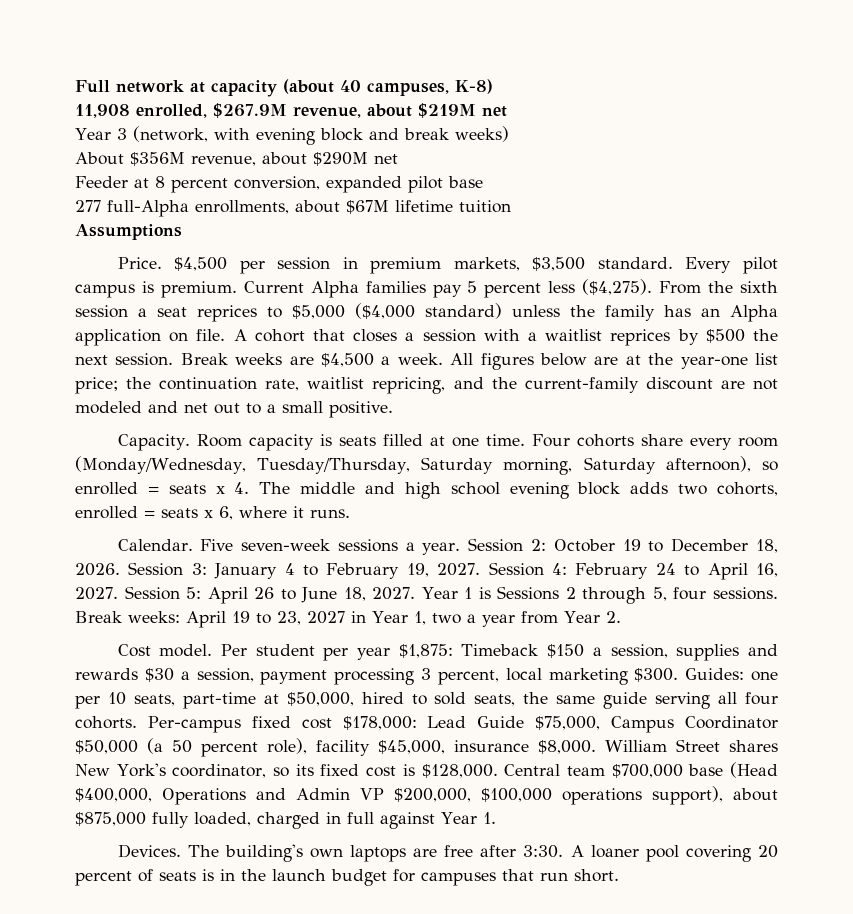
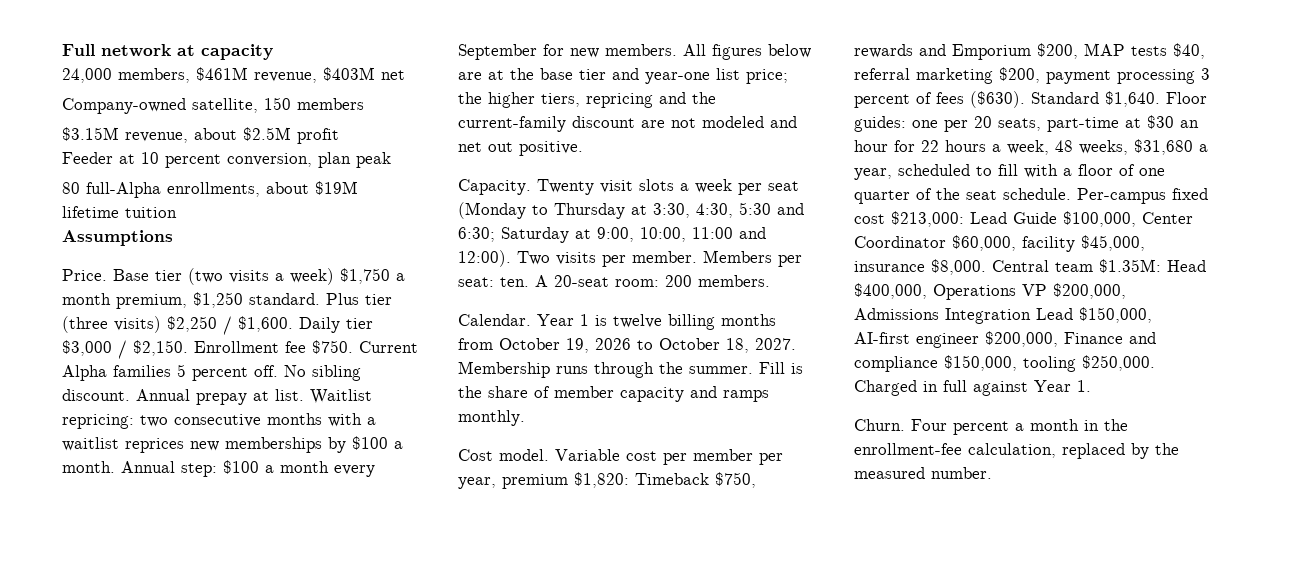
[283,79,493,96] [75,103,507,118] [75,126,509,145] [75,152,398,166] (about 40 campuses, K-8) // 11,908 enrolled, $267.9M revenue, about $219M net // Year 3 (network, with evening block and break weeks) // About $356M revenue, about $290M net -> [62,67,405,83] [62,97,364,114] [62,127,339,144] // 24,000 members, $461M revenue, $403M net // Company-owned satellite, 150 members // $3.15M revenue, about $2.5M profit
[155,176,165,188] 8 -> [141,152,159,164] 10
[326,176,483,193] [75,200,101,212] expanded pilot base // 277 -> [318,152,391,168] [62,182,80,194] plan peak // 80
[346,200,389,214] $67M -> [315,181,358,195] $19M
[174,257,779,274] [75,281,237,298] $4,500 per session in premium markets, $3,500 standard. Every pilot campus is premium. -> [113,268,405,285] [62,292,392,309] [62,316,373,335] [62,340,353,359] Base tier (two visits a week) $1,750 a month premium, $1,250 standard. Plus tier (three visits) $2,250 / $1,600. Daily tier $3,000 / $2,150. Enrollment fee $750.
[432,284,462,298] pay -> (171, 371) none
[548,279,778,295] [75,303,778,322] [75,329,779,346] [75,353,443,367] less ($4,275). From the sixth session a seat reprices to $5,000 ($4,000 standard) unless the family has an Alpha application on file. A cohort that closes a session with a waitlist reprices by $500 the next session. Break weeks are $4,500 a week. -> [254,365,361,381] [62,389,372,405] [62,413,376,429] [62,436,403,453] [62,460,375,477] [458,44,677,60] off. No sibling discount. Annual prepay at list. Waitlist repricing: two consecutive months with a waitlist reprices new memberships by $100 a month. Annual step: $100 a month every September for new members.
(674, 359) none -> [540,68,639,80] base tier and
[159,377,446,394] continuation rate, waitlist repricing, -> [488,92,653,108] higher tiers, repricing
[246,401,323,414] to a small -> (513, 147) none
[196,434,779,451] [75,456,778,475] [75,482,778,499] [75,506,350,520] [117,538,779,555] [75,562,778,580] [75,586,778,604] [75,611,621,628] [117,644,779,661] [75,668,745,685] Room capacity is seats filled at one time. Four cohorts share every room (Monday/Wednesday, Tuesday/Thursday, Saturday morning, Saturday afternoon), so enrolled = seats x 4. The middle and high school evening block adds two cohorts, enrolled = seats x 6, where it runs. // Calendar. Five seven-week sessions a year. Session 2: October 19 to December 18, 2026. Session 3: January 4 to February 19, 2027. Session 4: February 24 to April 16, 2027. Session 5: April 26 to June 18, 2027. Year 1 is Sessions 2 through 5, four sessions. Break weeks: April 19 to 23, 2027 in Year 1, two a year from Year 2. // Cost model. Per student per year $1,875: Timeback $150 a session, supplies and rewards $30 a session, payment processing 3 percent, local marketing $300. Guides: -> [537,179,799,195] [458,202,804,219] [458,227,766,243] [458,250,802,267] [458,275,770,287] [458,314,776,330] [458,338,796,353] [458,361,803,378] [458,386,769,402] [458,410,525,426] [458,449,783,465] [458,472,756,489] [854,43,1205,60] [854,67,1210,84] [854,91,1207,108] [854,116,906,132] Twenty visit slots a week per seat (Monday to Thursday at 3:30, 4:30, 5:30 and 6:30; Saturday at 9:00, 10:00, 11:00 and 12:00). Two visits per member. Members per seat: ten. A 20-seat room: 200 members. // Calendar. Year 1 is twelve billing months from October 19, 2026 to October 18, 2027. Membership runs through the summer. Fill is the share of member capacity and ramps monthly. // Cost model. Variable cost per member per year, premium $1,820: Timeback $750, rewards and Emporium $200, MAP tests $40, referral marketing $200, payment processing 3 percent of fees ($630). Standard $1,640. Floor guides:
[107,692,126,705] 10 -> [974,116,992,128] 20
[286,692,778,709] [75,716,137,729] $50,000, hired to sold seats, the same guide serving all four cohorts. -> [1147,115,1199,129] [854,139,1208,155] [854,164,1165,180] [854,188,1071,204] $30 an hour for 22 hours a week, 48 weeks, $31,680 a year, scheduled to fill with a floor of one quarter of the seat schedule.
[342,716,417,730] $178,000: -> [891,211,964,227] $213,000:
[535,716,779,733] [75,738,778,757] [75,762,779,778] [75,786,778,805] [75,812,320,829] $75,000, Campus Coordinator $50,000 (a 50 percent role), facility $45,000, insurance $8,000. William Street shares New York's coordinator, so its fixed cost is $128,000. Central team $700,000 base (Head $400,000, Operations and Admin VP $200,000, $100,000 operations support), about $875,000 fully loaded, charged -> [1063,211,1193,227] [854,235,1145,252] [854,259,1206,275] [854,283,1126,300] [854,307,1152,324] [854,331,1156,348] [854,355,1155,372] [854,380,917,396] $100,000, Center Coordinator $60,000, facility $45,000, insurance $8,000. Central team $1.35M: Head $400,000, Operations VP $200,000, Admissions Integration Lead $150,000, AI-first engineer $200,000, Finance and compliance $150,000, tooling $250,000. Charged
[117,844,779,862] [75,869,619,886] Devices. The building's own laptops are free after 3:30. A loaner pool covering 20 percent of seats is in the launch budget for campuses that run short. -> [854,419,1128,435] [854,443,1179,459] [854,467,992,479] Churn. Four percent a month in the enrollment-fee calculation, replaced by the measured number.

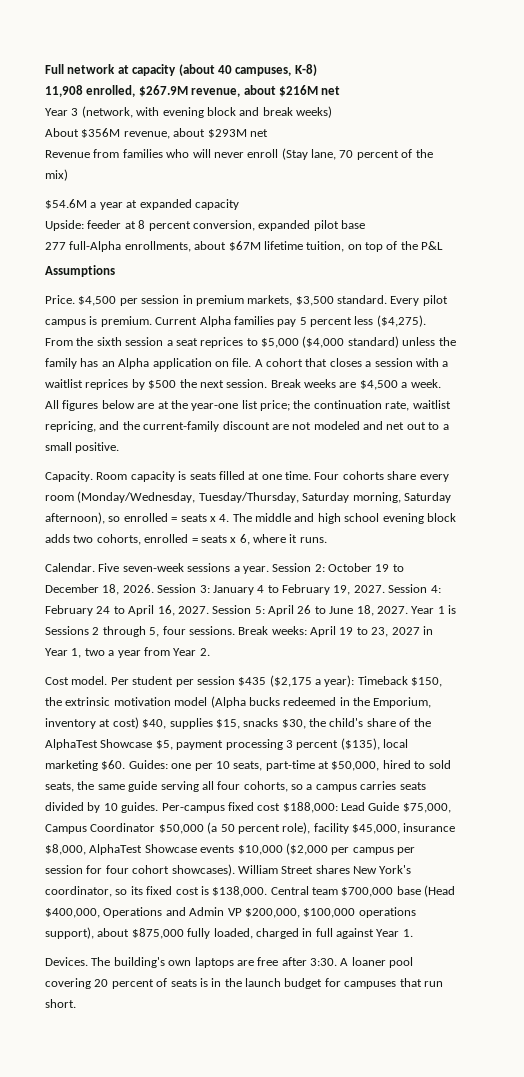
[62,67,405,83] [62,97,364,114] [62,127,339,144] [62,152,391,168] [62,181,358,198] [62,206,177,218] [62,230,173,246] [62,268,405,285] [62,292,392,309] [62,316,373,335] [62,340,353,359] // 24,000 members, $461M revenue, $403M net // Company-owned satellite, 150 members // $3.15M revenue, about $2.5M profit // Feeder at 10 percent conversion, plan peak // 80 full-Alpha enrollments, about $19M lifetime tuition // Assumptions // Price. Base tier (two visits a week) $1,750 a month premium, $1,250 standard. Plus tier (three visits) $2,250 / $1,600. Daily tier $3,000 / $2,150. Enrollment fee $750. -> [178,64,317,76] [45,85,341,97] [45,106,332,118] [45,128,268,139] [45,148,433,160] [45,169,68,181] [45,199,239,210] [45,220,365,231] [45,241,444,252] [45,265,115,277] [45,295,448,306] [45,316,152,327] (about 40 campuses, K-8) // 11,908 enrolled, $267.9M revenue, about $216M net // Year 3 (network, with evening block and break weeks) // About $356M revenue, about $293M net // Revenue from families who will never enroll (Stay lane, 70 percent of the mix) // $54.6M a year at expanded capacity // Upside: feeder at 8 percent conversion, expanded pilot base // 277 full-Alpha enrollments, about $67M lifetime tuition, on top of the P&L // Assumptions // Price. $4,500 per session in premium markets, $3,500 standard. Every pilot campus is premium.
(171, 371) none -> [277,319,297,327] pay
[254,365,361,381] [62,389,372,405] [62,413,376,429] [62,436,403,453] [62,460,375,477] [458,44,677,60] off. No sibling discount. Annual prepay at list. Waitlist repricing: two consecutive months with a waitlist reprices new memberships by $100 a month. Annual step: $100 a month every September for new members. -> [354,315,426,327] [45,336,456,348] [45,358,449,369] [45,379,441,390] less ($4,275). From the sixth session a seat reprices to $5,000 ($4,000 standard) unless the family has an Alpha application on file. A cohort that closes a session with a waitlist reprices by $500 the next session. Break weeks are $4,500 a week.
[540,68,639,80] base tier and -> (188, 404) none
[488,92,653,108] higher tiers, repricing -> [313,400,451,411] [45,421,96,432] continuation rate, waitlist repricing,
(513, 147) none -> [428,422,449,430] [45,442,72,451] to a small
[537,179,799,195] [458,202,804,219] [458,227,766,243] [458,250,802,267] [458,275,770,287] [458,314,776,330] [458,338,796,353] [458,361,803,378] [458,386,769,402] [458,410,525,426] [458,449,783,465] [458,472,756,489] [854,43,1205,60] [854,67,1210,84] [854,91,1207,108] [854,116,906,132] Twenty visit slots a week per seat (Monday to Thursday at 3:30, 4:30, 5:30 and 6:30; Saturday at 9:00, 10:00, 11:00 and 12:00). Two visits per member. Members per seat: ten. A 20-seat room: 200 members. // Calendar. Year 1 is twelve billing months from October 19, 2026 to October 18, 2027. Membership runs through the summer. Fill is the share of member capacity and ramps monthly. // Cost model. Variable cost per member per year, premium $1,820: Timeback $750, rewards and Emporium $200, MAP tests $40, referral marketing $200, payment processing 3 percent of fees ($630). Standard $1,640. Floor guides: -> [96,471,449,482] [45,491,451,503] [45,512,456,524] [45,534,327,545] [45,563,404,574] [45,584,441,595] [45,605,456,616] [45,626,433,637] [45,647,210,658] [45,675,443,687] [45,696,432,708] [45,717,431,729] [45,738,408,750] [45,760,168,771] Room capacity is seats filled at one time. Four cohorts share every room (Monday/Wednesday, Tuesday/Thursday, Saturday morning, Saturday afternoon), so enrolled = seats x 4. The middle and high school evening block adds two cohorts, enrolled = seats x 6, where it runs. // Calendar. Five seven-week sessions a year. Session 2: October 19 to December 18, 2026. Session 3: January 4 to February 19, 2027. Session 4: February 24 to April 16, 2027. Session 5: April 26 to June 18, 2027. Year 1 is Sessions 2 through 5, four sessions. Break weeks: April 19 to 23, 2027 in Year 1, two a year from Year 2. // Cost model. Per student per session $435 ($2,175 a year): Timeback $150, the extrinsic motivation model (Alpha bucks redeemed in the Emporium, inventory at cost) $40, supplies $15, snacks $30, the child's share of the AlphaTest Showcase $5, payment processing 3 percent ($135), local marketing $60. Guides:
[974,116,992,128] 20 -> [215,761,230,769] 10
[1147,115,1199,129] [854,139,1208,155] [854,164,1165,180] [854,188,1071,204] $30 an hour for 22 hours a week, 48 weeks, $31,680 a year, scheduled to fill with a floor of one quarter of the seat schedule. -> [331,760,451,771] [45,781,426,792] [45,802,159,813] $50,000, hired to sold seats, the same guide serving all four cohorts, so a campus carries seats divided by 10 guides.
[891,211,964,227] $213,000: -> [282,802,338,813] $188,000:
[1063,211,1193,227] [854,235,1145,252] [854,259,1206,275] [854,283,1126,300] [854,307,1152,324] [854,331,1156,348] [854,355,1155,372] [854,380,917,396] $100,000, Center Coordinator $60,000, facility $45,000, insurance $8,000. Central team $1.35M: Head $400,000, Operations VP $200,000, Admissions Integration Lead $150,000, AI-first engineer $200,000, Finance and compliance $150,000, tooling $250,000. Charged -> [402,803,451,813] [45,822,456,834] [45,843,415,855] [45,864,412,876] [45,885,456,897] [45,907,416,918] [45,927,299,939] $75,000, Campus Coordinator $50,000 (a 50 percent role), facility $45,000, insurance $8,000, AlphaTest Showcase events $10,000 ($2,000 per campus per session for four cohort showcases). William Street shares New York's coordinator, so its fixed cost is $138,000. Central team $700,000 base (Head $400,000, Operations and Admin VP $200,000, $100,000 operations support), about $875,000 fully loaded, charged
[854,419,1128,435] [854,443,1179,459] [854,467,992,479] Churn. Four percent a month in the enrollment-fee calculation, replaced by the measured number. -> [45,957,414,968] [45,978,443,989] [45,999,76,1008] Devices. The building's own laptops are free after 3:30. A loaner pool covering 20 percent of seats is in the launch budget for campuses that run short.

